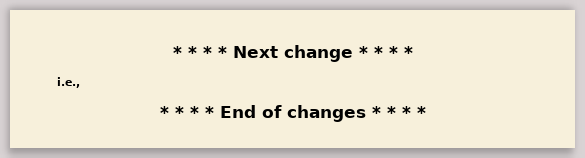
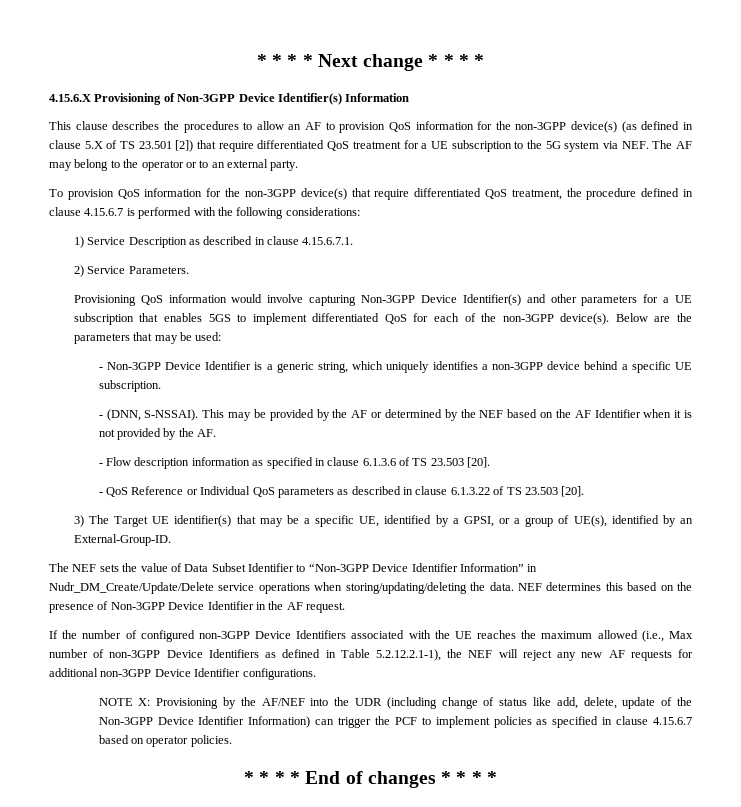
[57,77,80,88] i.e., -> [49,93,410,105] [49,121,694,133] [49,140,692,152] [49,159,299,171] [49,188,693,200] [49,207,360,219] [73,236,354,248] [73,265,189,277] [73,294,692,306] [73,313,693,325] [73,332,222,344] [98,361,692,373] [98,380,161,392] [98,409,692,421] [98,428,217,440] [98,457,491,469] [98,486,585,498] [73,515,694,527] [73,534,171,546] [49,563,538,572] [49,582,692,594] [49,601,345,613] [49,630,693,642] [49,649,693,661] [49,668,316,680] [98,697,692,709] [98,716,692,728] [98,735,232,747] 4.15.6.X Provisioning of Non-3GPP Device Identifier(s) Information // This clause describes the procedures to allow an AF to provision QoS information for the non-3GPP device(s) (as defined in clause 5.X of TS 23.501 [2]) that require differentiated QoS treatment for a UE subscription to the 5G system via NEF. The AF may belong to the operator or to an external party. // To provision QoS information for the non-3GPP device(s) that require differentiated QoS treatment, the procedure defined in clause 4.15.6.7 is performed with the following considerations: // 1) Service Description as described in clause 4.15.6.7.1. // 2) Service Parameters. // Provisioning QoS information would involve capturing Non-3GPP Device Identifier(s) and other parameters for a UE subscription that enables 5GS to implement differentiated QoS for each of the non-3GPP device(s). Below are the parameters that may be used: // - Non-3GPP Device Identifier is a generic string, which uniquely identifies a non-3GPP device behind a specific UE subscription. // - (DNN, S-NSSAI). This may be provided by the AF or determined by the NEF based on the AF Identifier when it is not provided by the AF. // - Flow description information as specified in clause 6.1.3.6 of TS 23.503 [20]. // - QoS Reference or Individual QoS parameters as described in clause 6.1.3.22 of TS 23.503 [20]. // 3) The Target UE identifier(s) that may be a specific UE, identified by a GPSI, or a group of UE(s), identified by an External-Group-ID. // The NEF sets the value of Data Subset Identifier to “Non-3GPP Device Identifier Information” in Nudr_DM_Create/Update/Delete service operations when storing/updating/deleting the data. NEF determines this based on the presence of Non-3GPP Device Identifier in the AF request. // If the number of configured non-3GPP Device Identifiers associated with the UE reaches the maximum allowed (i.e., Max number of non-3GPP Device Identifiers as defined in Table 5.2.12.2.1-1), the NEF will reject any new AF requests for additional non-3GPP Device Identifier configurations. // NOTE X: Provisioning by the AF/NEF into the UDR (including change of status like add, delete, update of the Non-3GPP Device Identifier Information) can trigger the PCF to implement policies as specified in clause 4.15.6.7 based on operator policies.

